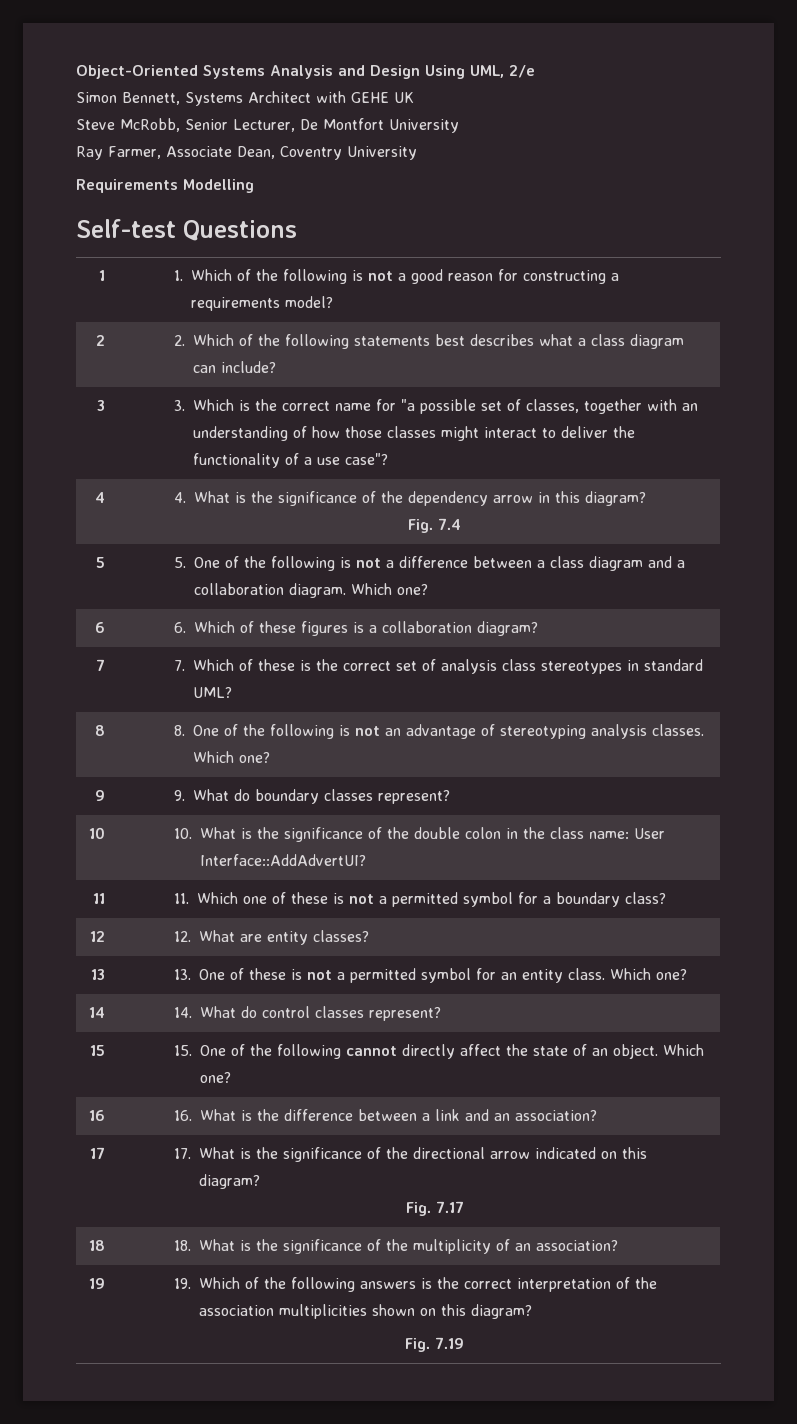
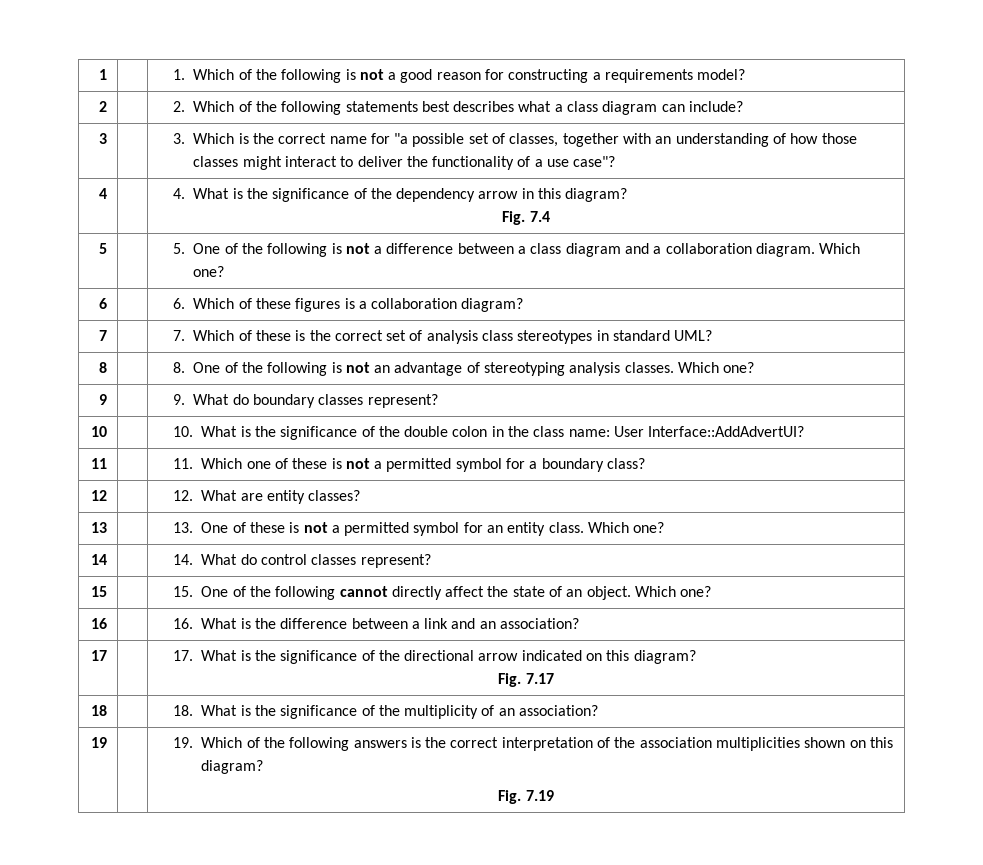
[76,65,535,79] [76,91,414,106] [76,118,459,133] [76,146,417,160] [76,179,254,193] [76,219,297,241] Object-Oriented Systems Analysis and Design Using UML, 2/e // Simon Bennett, Systems Architect with GEHE UK // Steve McRobb, Senior Lecturer, De Montfort University // Ray Farmer, Associate Dean, Coventry University // Requirements Modelling // Self-test Questions // -> (98, 74) none

